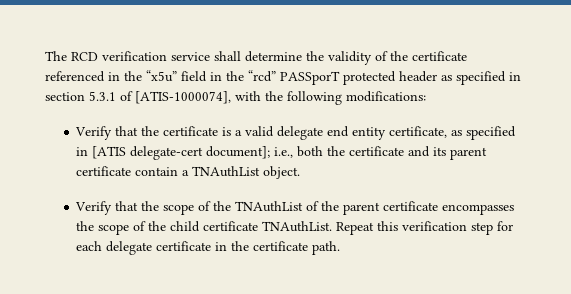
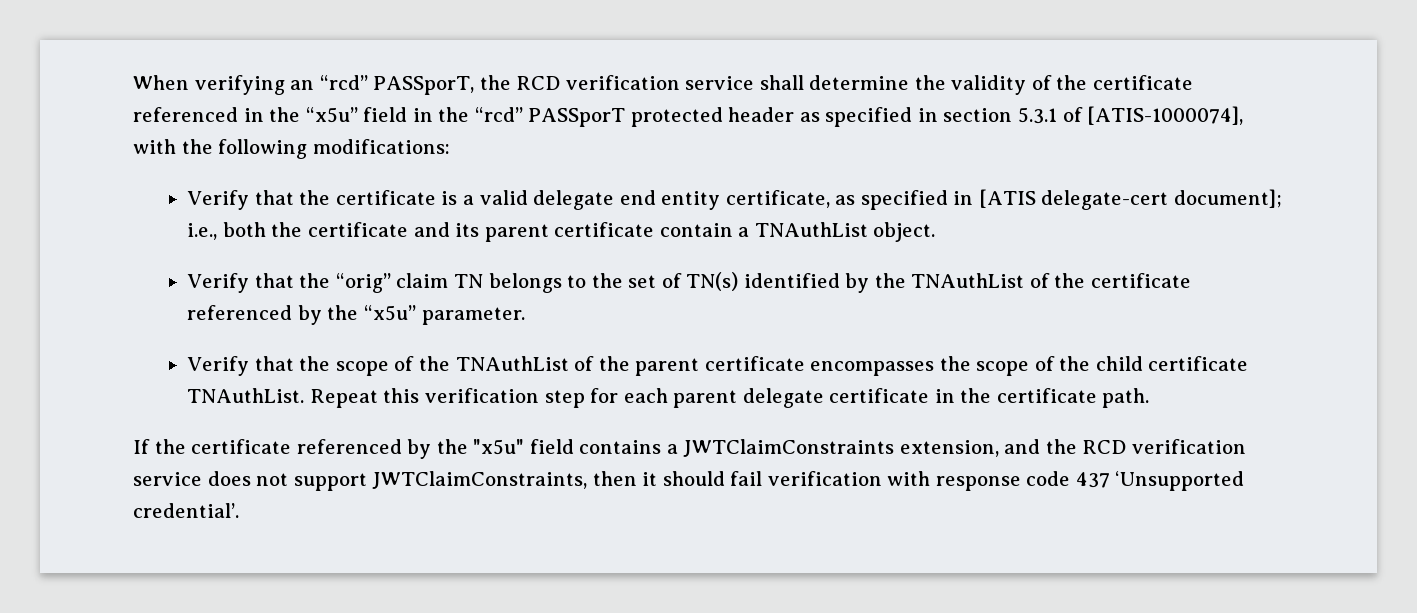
[45,51,67,61] The -> [133,75,511,95] When verifying an “rcd” PASSporT, the
(301, 172) none -> [187,272,1191,293] [187,305,526,325] // Verify that the “orig” claim TN belongs to the set of TN(s) identified by the TNAuthList of the certificate referenced by the “x5u” parameter.
(103, 246) none -> [673,390,738,408] parent
(341, 248) none -> [133,439,1247,459] [133,471,1245,491] [133,503,239,518] // If the certificate referenced by the "x5u" field contains a JWTClaimConstraints extension, and the RCD verification service does not support JWTClaimConstraints, then it should fail verification with response code 437 ‘Unsupported credential’.

